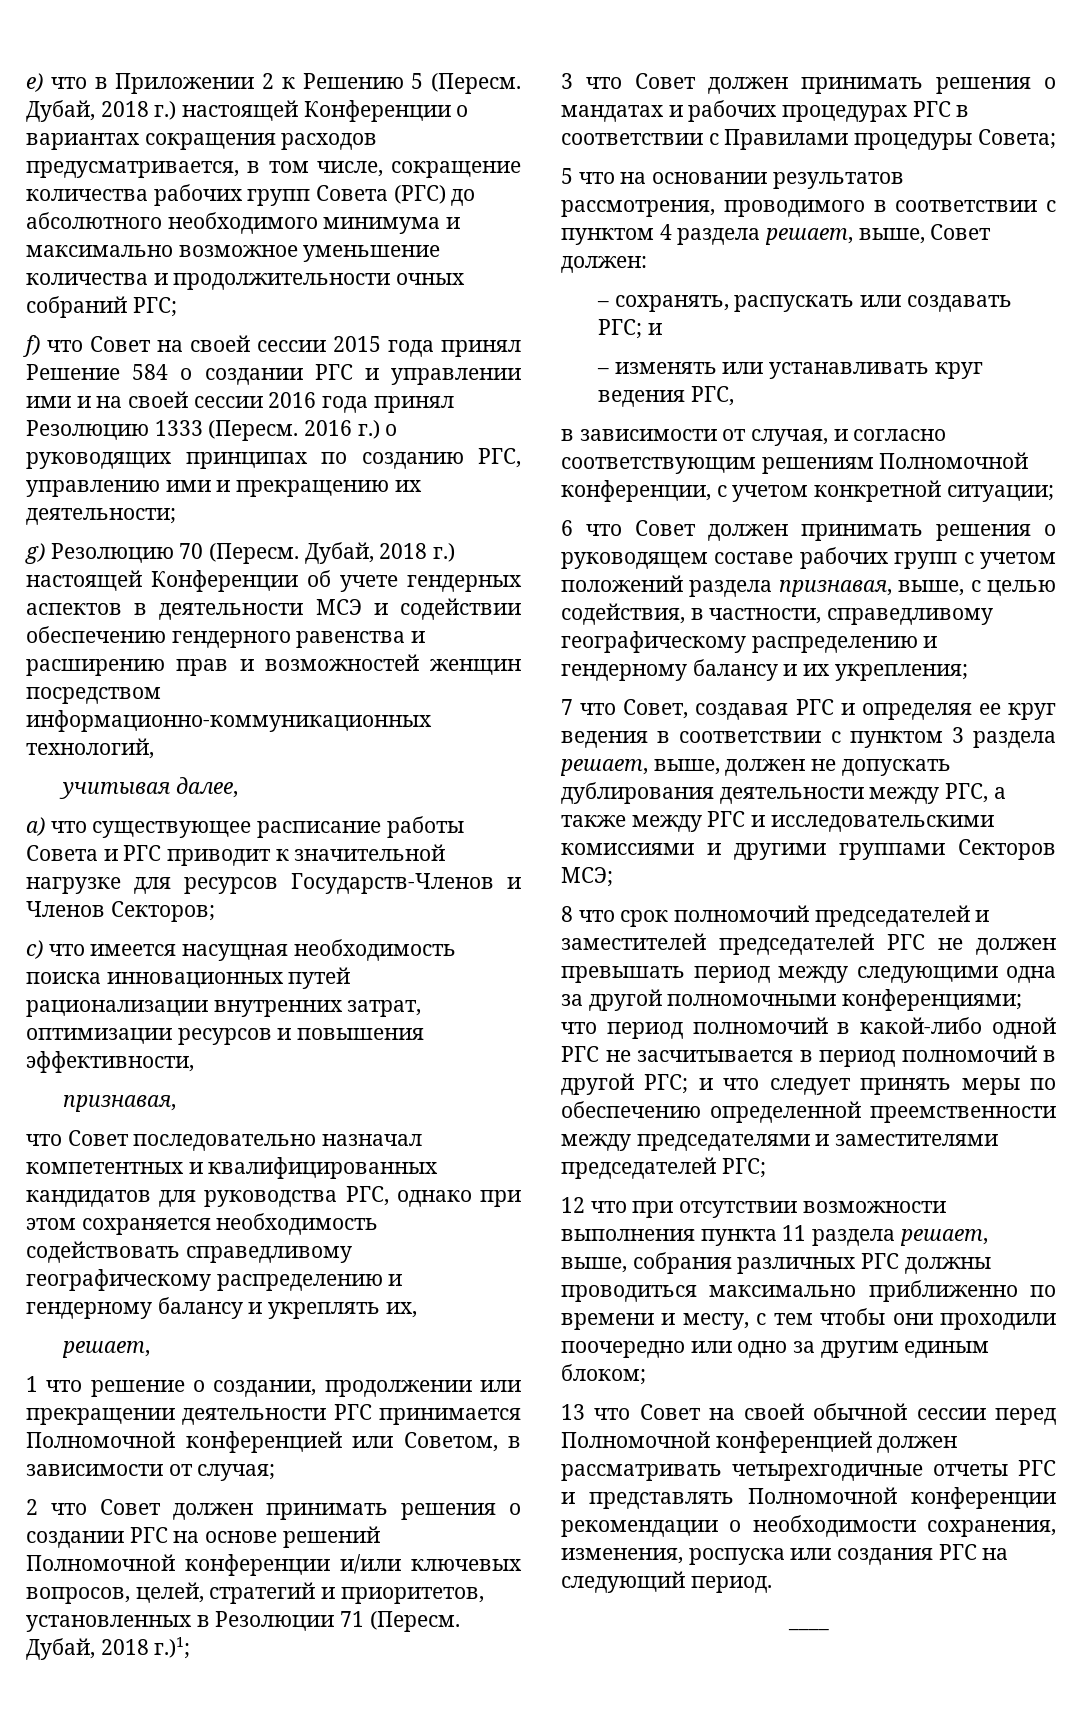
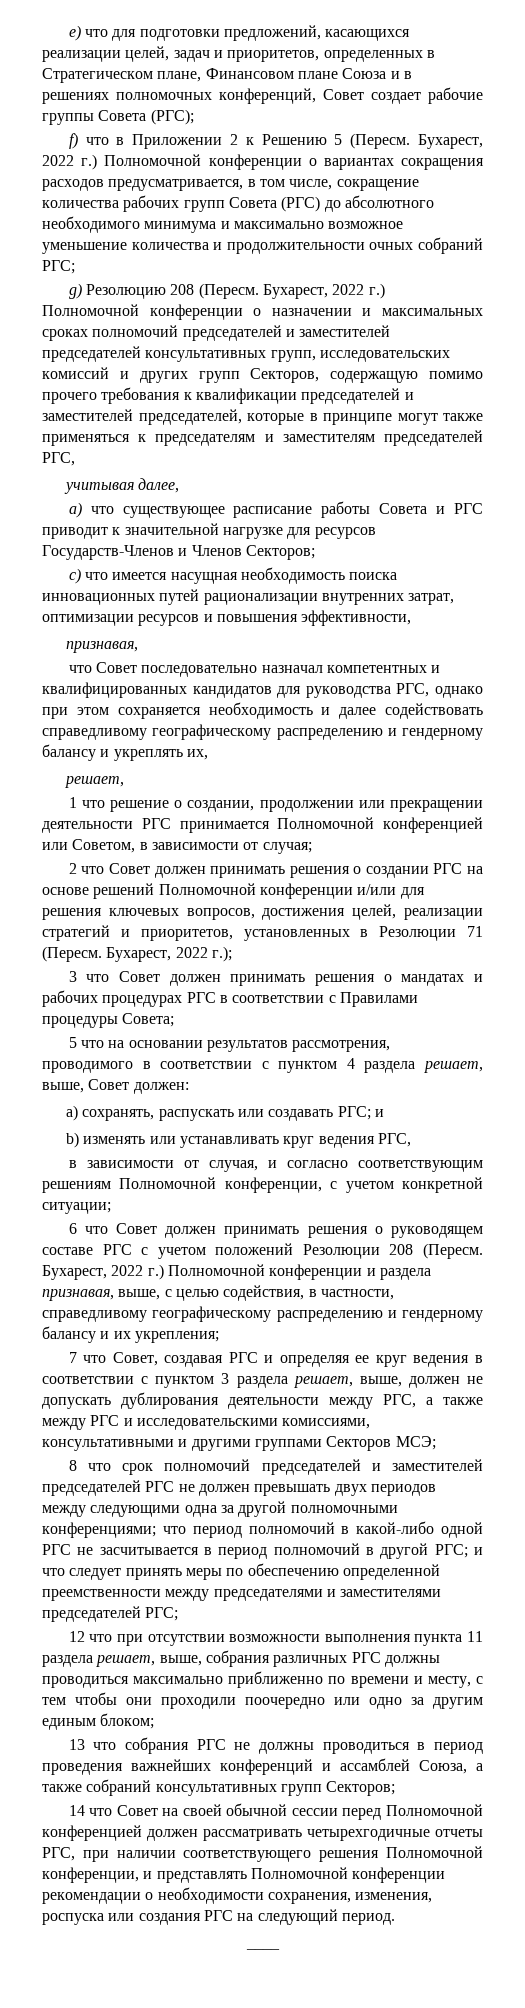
(87, 83) none -> [112,25,411,41] [42,46,435,62] [42,68,412,83] [42,87,483,104] [42,109,194,125] [68,133,109,149] для подготовки предложений, касающихся реализации целей, задач и приоритетов, определенных в Стратегическом плане, Финансовом плане Союза и в решениях полномочных конференций, Совет создает рабочие группы Совета (РГС); // f) что
[26,100,451,122] Дубай, 2018 г.) настоящей Конференции -> [418,134,484,149] [42,154,302,170] Бухарест, 2022 г.) Полномочной конференции
[23,335,521,357] [26,364,521,385] [26,391,454,413] [26,420,398,441] [26,448,521,469] [26,480,422,497] [26,508,176,525] [25,542,456,564] [26,570,522,592] [26,598,521,620] [26,626,426,648] [26,654,521,676] [26,687,161,704] [26,710,432,732] [26,738,154,759] f) что Совет на своей сессии 2015 года принял Решение 584 о создании РГС и управлении ими и на своей сессии 2016 года принял Резолюцию 1333 (Пересм. 2016 г.) о руководящих принципах по созданию РГС, управлению ими и прекращению их деятельности; // g) Резолюцию 70 (Пересм. Дубай, 2018 г.) настоящей Конференции об учете гендерных аспектов в деятельности МСЭ и содействии обеспечению гендерного равенства и расширению прав и возможностей женщин посредством информационно-коммуникационных технологий, -> [68,283,385,299] [42,304,484,320] [42,325,391,341] [42,346,450,362] [42,367,483,383] [42,387,414,404] [42,409,483,425] [42,430,484,446] [42,452,75,466] g) Резолюцию 208 (Пересм. Бухарест, 2022 г.) Полномочной конференции о назначении и максимальных сроках полномочий председателей и заместителей председателей консультативных групп, исследовательских комиссий и других групп Секторов, содержащую помимо прочего требования к квалификации председателей и заместителей председателей, которые в принципе могут также применяться к председателям и заместителям председателей РГС,
(379, 1224) none -> [321,707,377,719] и далее
[411,1559,522,1571] [26,1582,204,1604] ключевых вопросов, целей, -> [400,887,425,899] [42,904,484,920] для решения ключевых вопросов, достижения целей, реализации
[26,1637,191,1660] Дубай, 2018 г.)1; -> [106,946,232,962] Бухарест, 2022 г.);
[596,301,609,307] – -> [65,1105,78,1121] a)
[596,368,609,374] – -> [65,1132,79,1148] b)
[799,547,958,569] рабочих групп -> [102,1244,132,1255] РГС
(683, 583) none -> [302,1243,483,1259] [42,1264,376,1280] Резолюции 208 (Пересм. Бухарест, 2022 г.) Полномочной конференции и
[561,843,694,855] комиссиями -> [282,1418,371,1429] [42,1439,174,1451] комиссиями, консультативными
[693,966,770,983] период -> [334,1484,436,1496] двух периодов
(631, 1414) none -> [125,1737,483,1754] [42,1758,483,1775] [42,1779,396,1796] [68,1805,113,1816] собрания РГС не должны проводиться в период проведения важнейших конференций и ассамблей Союза, а также собраний консультативных групп Секторов; // 14 что
[1018,1460,1056,1476] РГС -> [42,1846,484,1862] [42,1867,139,1883] РГС, при наличии соответствующего решения Полномочной конференции,

